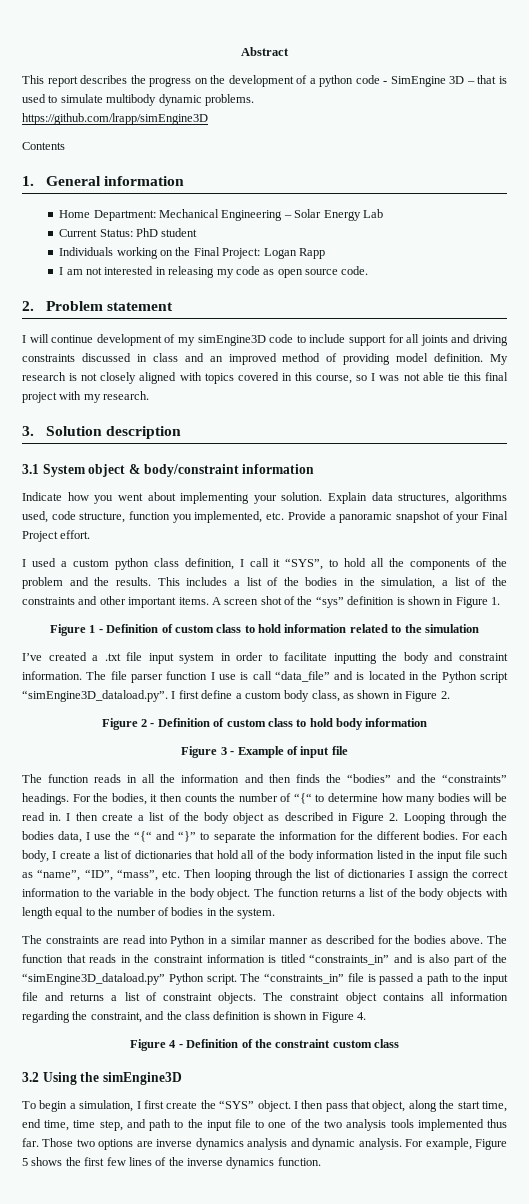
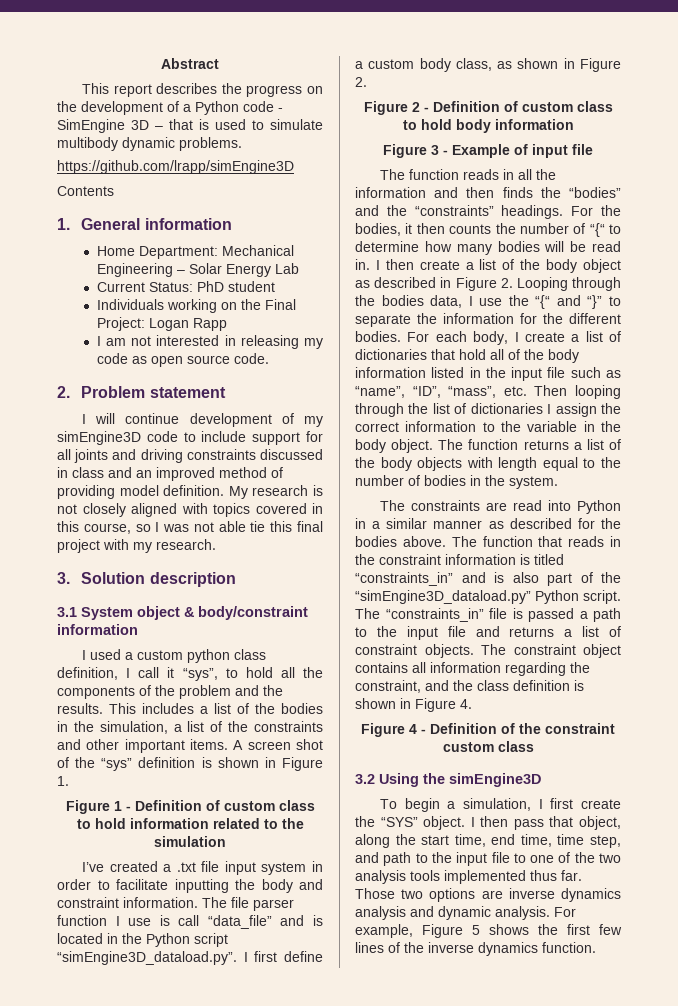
[319,75,354,87] python -> [195,101,239,115] Python
[22,492,507,504] [22,511,508,523] [22,530,91,542] // Indicate how you went about implementing your solution. Explain data structures, algorithms used, code structure, function you implemented, etc. Provide a panoramic snapshot of your Final Project effort. -> (138, 629) none
[285,558,324,570] “SYS”, -> [182,668,218,681] “sys”,

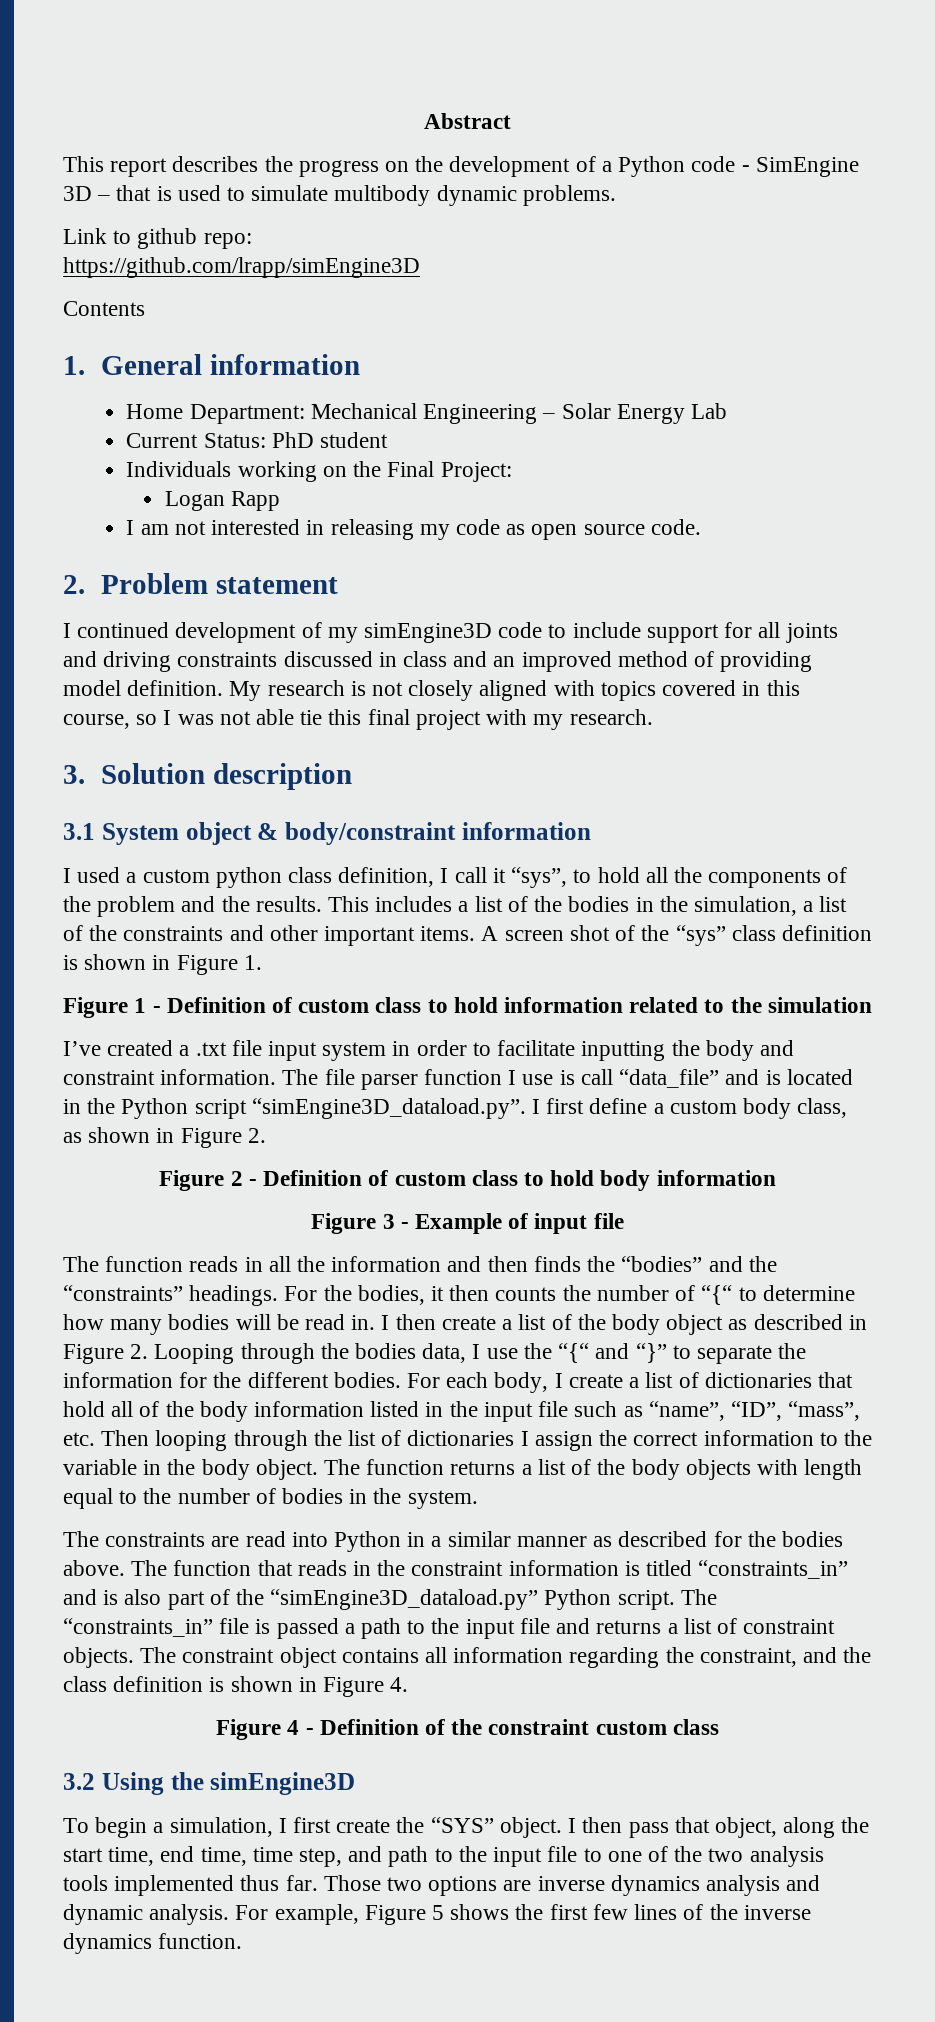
(242, 144) none -> [63,228,252,249] // Link to github repo:
(145, 324) none -> (512, 472) //
[95,413,180,424] will continue -> [77,622,170,638] continued
(133, 764) none -> [731,925,776,941] class

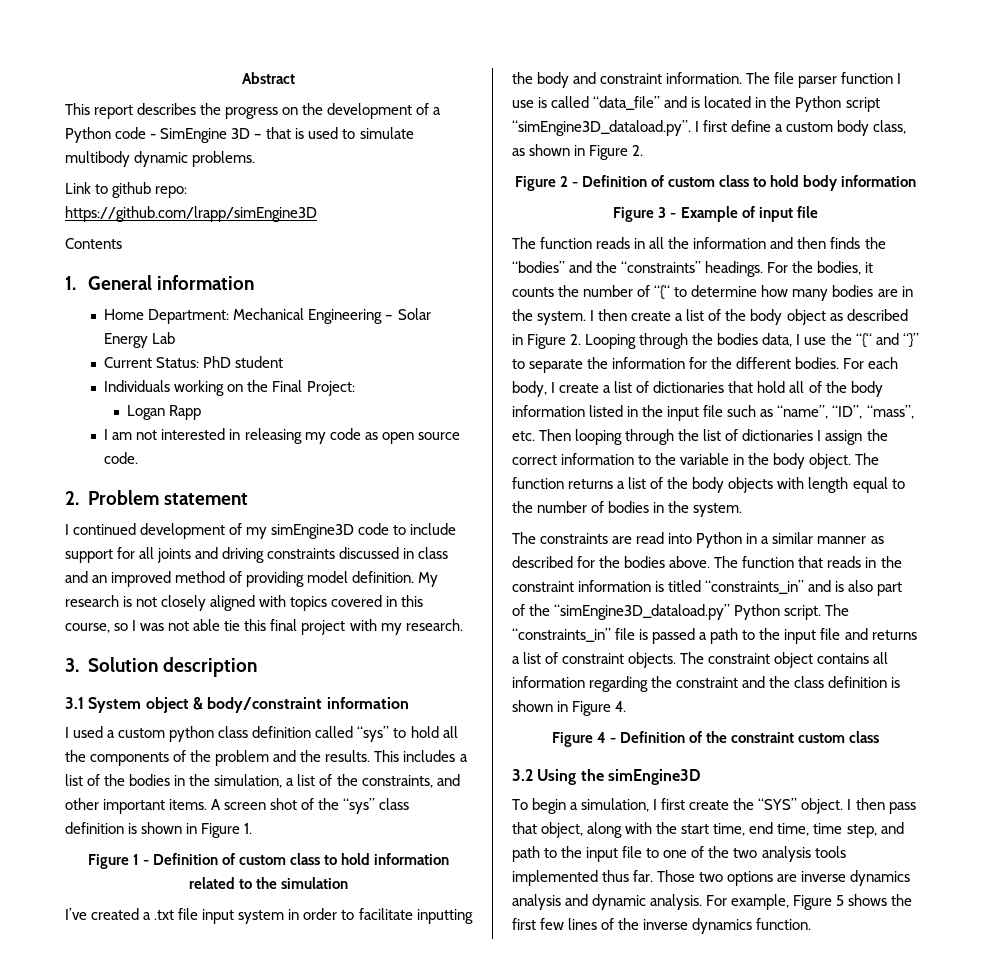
[338,867,568,888] definition, I call it “sys”, -> [252,726,390,742] definition called “sys”
[123,926,224,941] constraints -> [361,775,433,788] constraints,
[580,1069,613,1085] call -> [551,96,590,108] called
[449,1285,490,1301] then -> (874, 267) none
[235,1314,376,1330] will be read in. -> [877,286,913,297] [512,309,587,325] are in the system.
[699,1648,797,1667] constraint, -> [676,677,739,688] constraint
(836, 1827) none -> [625,822,653,834] with

